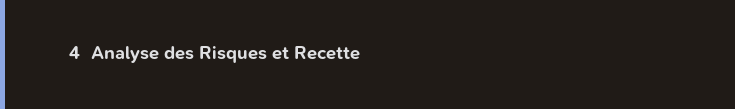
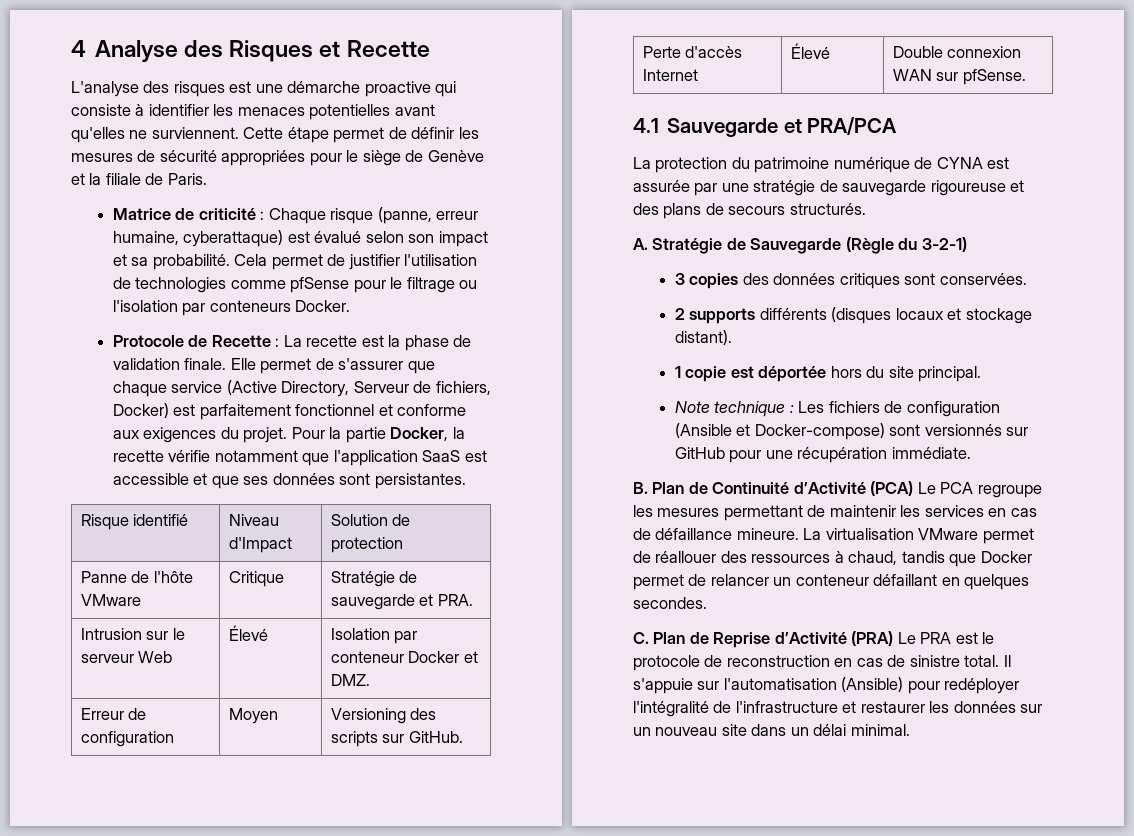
(361, 53) none -> [71,81,457,97] [71,104,435,120] [71,127,479,143] [71,150,484,166] [71,173,207,185] [112,207,479,224] [112,230,488,247] [112,254,478,270] [112,277,478,293] [112,300,351,316] [112,335,471,351] [112,358,435,374] [112,380,491,397] [112,403,467,420] [112,427,465,443] [112,450,487,466] [112,473,466,489] [80,514,189,530] [228,514,279,526] [228,537,292,553] [330,514,411,526] [330,537,403,553] [80,571,193,583] [80,594,141,606] [228,571,284,587] [330,571,418,587] [330,594,473,610] [80,628,185,640] [80,651,173,663] [228,625,268,641] [330,628,418,644] [330,651,478,663] [330,674,370,686] [80,708,147,720] [80,731,174,747] [228,708,278,724] [330,708,437,724] [330,731,463,747] [642,46,743,58] [642,69,698,81] [790,43,830,59] [892,46,1022,58] [892,69,1026,85] [633,117,898,137] [633,157,1010,173] [633,180,1025,196] [633,203,866,219] [633,237,967,254] [674,273,1027,289] [674,307,1032,324] [674,330,732,345] [674,366,982,382] [674,401,1000,417] [674,423,1029,440] [674,447,971,463] [633,481,1042,498] [633,505,1037,521] [633,528,1034,544] [633,551,1032,567] [633,574,1030,590] [633,597,707,609] [633,631,995,648] [633,655,1011,671] [633,677,1020,694] [633,701,1043,717] [633,724,910,736] // L'analyse des risques est une démarche proactive qui consiste à identifier les menaces potentielles avant qu'elles ne surviennent. Cette étape permet de définir les mesures de sécurité appropriées pour le siège de Genève et la filiale de Paris. // Matrice de criticité : Chaque risque (panne, erreur humaine, cyberattaque) est évalué selon son impact et sa probabilité. Cela permet de justifier l'utilisation de technologies comme pfSense pour le filtrage ou l'isolation par conteneurs Docker. // Protocole de Recette : La recette est la phase de validation finale. Elle permet de s'assurer que chaque service (Active Directory, Serveur de fichiers, Docker) est parfaitement fonctionnel et conforme aux exigences du projet. Pour la partie Docker, la recette vérifie notamment que l'application SaaS est accessible et que ses données sont persistantes. // Risque identifié | Niveau d'Impact | Solution de protection // Panne de l'hôte VMware | Critique | Stratégie de sauvegarde et PRA. // Intrusion sur le serveur Web | Élevé | Isolation par conteneur Docker et DMZ. // Erreur de configuration | Moyen | Versioning des scripts sur GitHub. // Perte d'accès Internet | Élevé | Double connexion WAN sur pfSense. // 4.1 Sauvegarde et PRA/PCA // La protection du patrimoine numérique de CYNA est assurée par une stratégie de sauvegarde rigoureuse et des plans de secours structurés. // A. Stratégie de Sauvegarde (Règle du 3-2-1) // 3 copies des données critiques sont conservées. // 2 supports différents (disques locaux et stockage distant). // 1 copie est déportée hors du site principal. // Note technique : Les fichiers de configuration (Ansible et Docker-compose) sont versionnés sur GitHub pour une récupération immédiate. // B. Plan de Continuité d’Activité (PCA) Le PCA regroupe les mesures permettant de maintenir les services en cas de défaillance mineure. La virtualisation VMware permet de réallouer des ressources à chaud, tandis que Docker permet de relancer un conteneur défaillant en quelques secondes. // C. Plan de Reprise d’Activité (PRA) Le PRA est le protocole de reconstruction en cas de sinistre total. Il s'appuie sur l'automatisation (Ansible) pour redéployer l'intégralité de l'infrastructure et restaurer les données sur un nouveau site dans un délai minimal.

